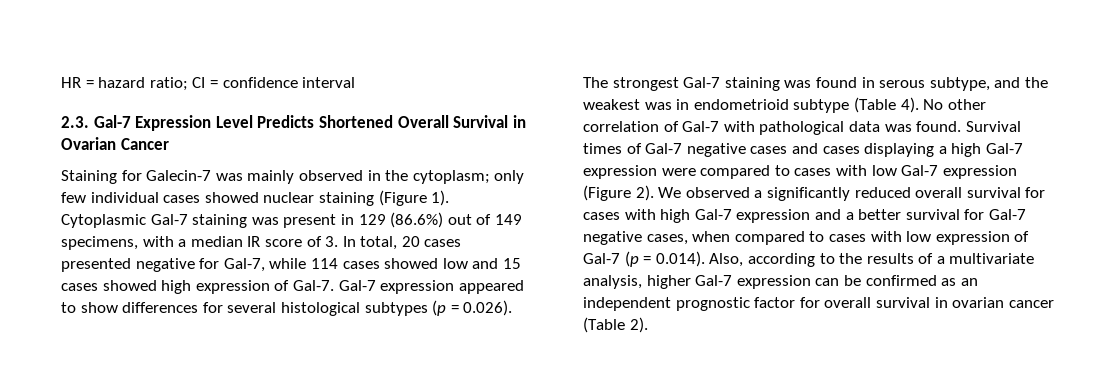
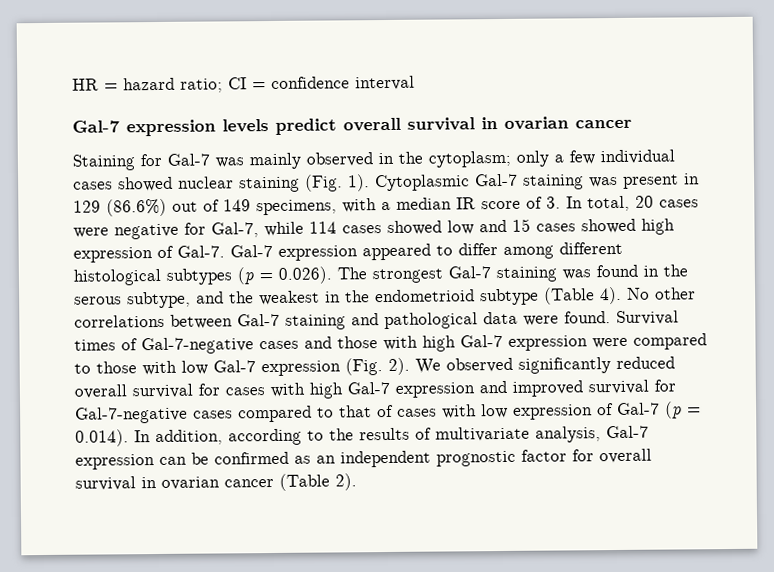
[61,115,526,131] [61,137,169,150] 2.3. Gal-7 Expression Level Predicts Shortened Overall Survival in Ovarian Cancer -> [72,116,632,137] Gal-7 expression levels predict overall survival in ovarian cancer
[146,170,212,181] Galecin-7 -> [167,153,210,166] Gal-7
(525, 177) none -> [554,154,564,163] a
[378,190,427,206] (Figure -> [305,174,343,192] (Fig.
[61,258,131,272] presented -> [73,227,109,238] were
[80,302,277,313] show differences for several -> [458,241,623,259] differ among different
(875, 82) none -> [663,264,688,277] the
[644,99,690,110] was in -> [325,290,370,303] in the
[583,121,755,132] correlation of Gal-7 with -> [74,313,379,330] correlations between Gal-7 staining and
[884,124,912,132] was -> [523,315,559,326] were
[645,143,947,157] Gal-7 negative cases and cases displaying a -> [141,335,418,355] Gal-7-negative cases and those with
[794,168,832,176] cases -> [96,361,137,374] those
[583,185,631,201] (Figure -> [345,358,383,376] (Fig.
[754,190,763,198] a -> (513, 365) none
[845,209,1026,220] [583,231,825,245] a better survival for Gal-7 negative cases, when compared to -> [512,379,676,397] [75,404,394,424] improved survival for Gal-7-negative cases compared to that of
[709,253,744,267] Also, -> [134,429,223,446] In addition,
[936,256,945,264] a -> (432, 433) none
[646,275,691,289] higher -> (601, 434) none

